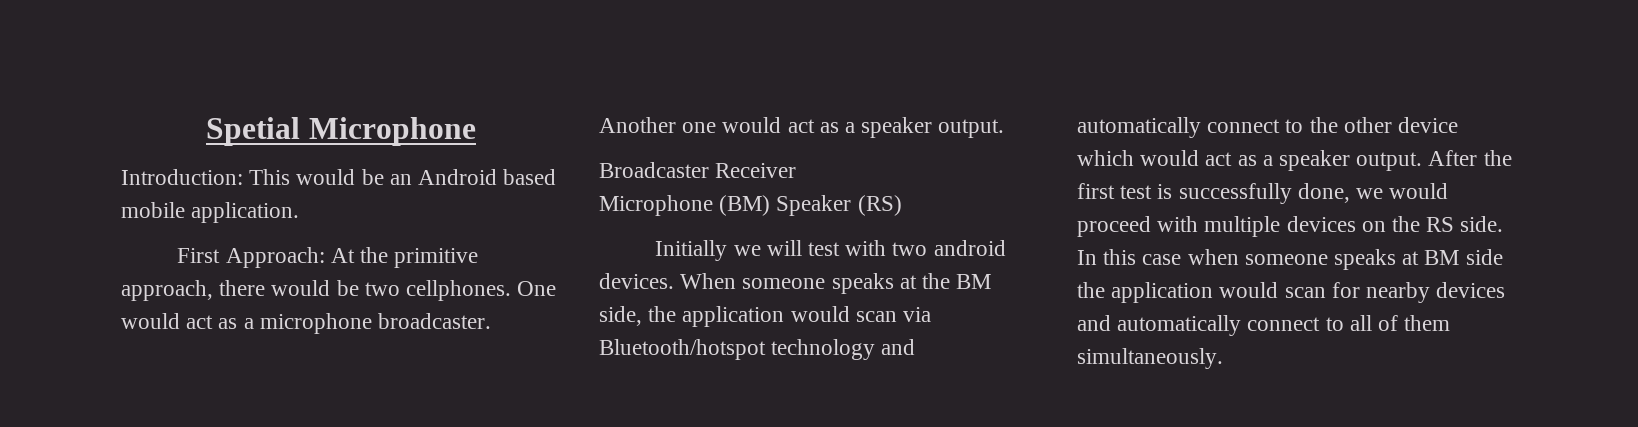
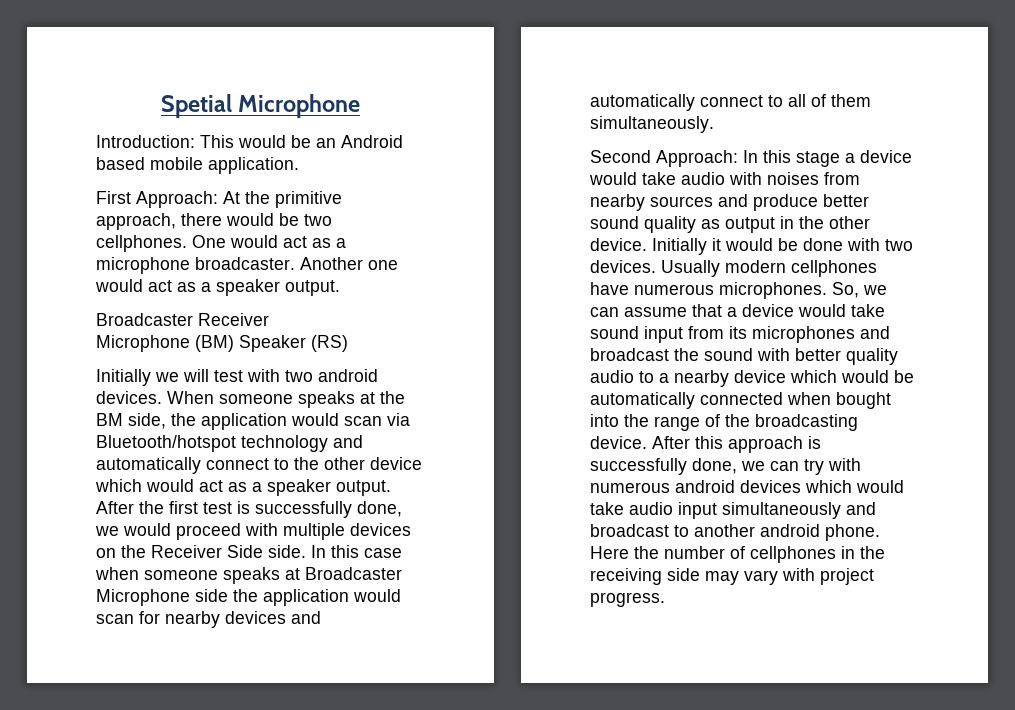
[1426,217,1455,232] RS -> [151,545,263,558] Receiver Side
[1424,250,1460,265] BM -> [305,567,402,580] [96,589,190,606] Broadcaster Microphone
(1223, 358) none -> [590,150,912,167] [589,172,860,185] [590,194,869,211] [590,216,870,233] [590,238,913,255] [590,260,877,277] [590,282,887,299] [590,304,885,317] [590,326,890,343] [590,348,898,365] [590,370,914,387] [590,392,891,409] [590,414,858,431] [590,436,821,453] [590,458,861,475] [590,480,904,493] [590,502,876,519] [590,524,880,541] [590,546,885,563] [590,568,874,585] [590,592,665,607] // Second Approach: In this stage a device would take audio with noises from nearby sources and produce better sound quality as output in the other device. Initially it would be done with two devices. Usually modern cellphones have numerous microphones. So, we can assume that a device would take sound input from its microphones and broadcast the sound with better quality audio to a nearby device which would be automatically connected when bought into the range of the broadcasting device. After this approach is successfully done, we can try with numerous android devices which would take audio input simultaneously and broadcast to another android phone. Here the number of cellphones in the receiving side may vary with project progress.

